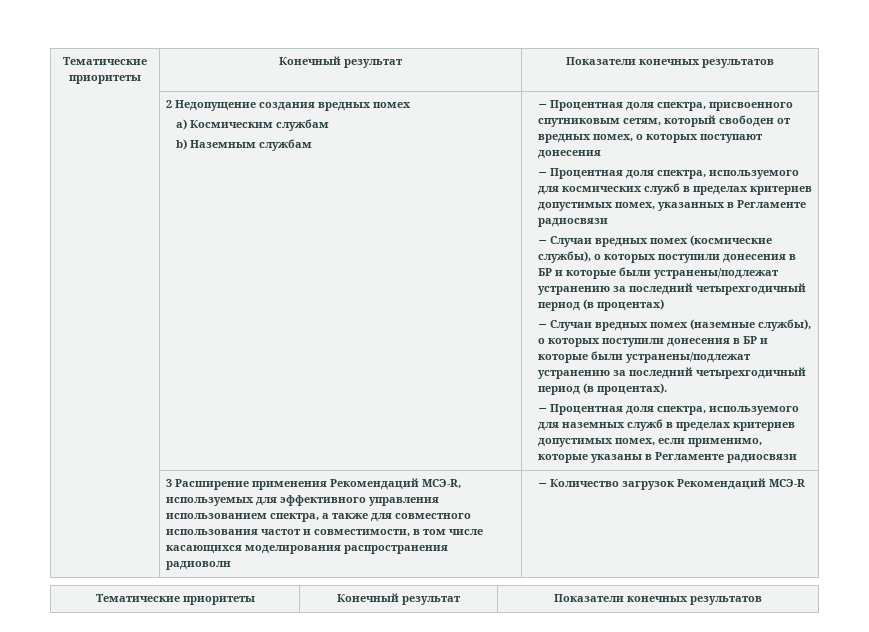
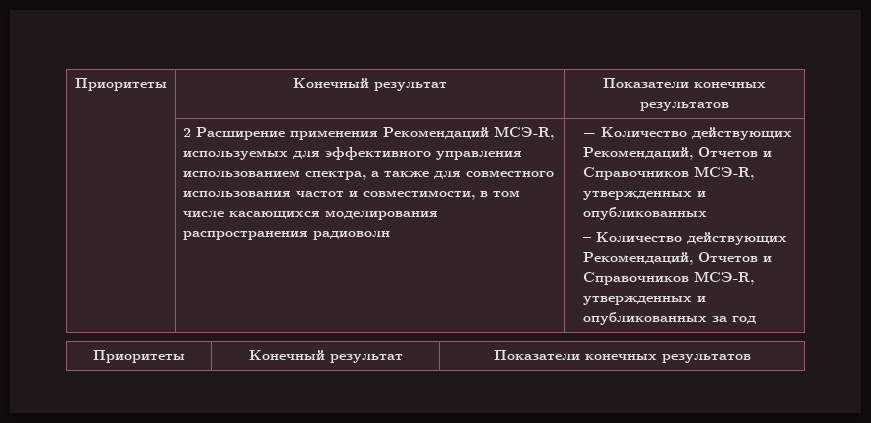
[63,57,147,65] [69,75,141,84] Тематические приоритеты -> [75,78,167,91] Приоритеты
[175,100,412,111] [175,119,329,131] [175,139,312,151] [537,100,793,111] [537,115,791,127] [537,134,763,143] [537,150,601,159] [537,168,799,179] [537,183,812,195] [537,200,806,211] [537,218,608,227] [537,235,772,247] [537,251,796,263] [537,267,779,279] [537,283,806,295] [537,299,664,311] [537,319,811,331] [537,336,768,347] [537,351,751,363] [537,367,806,379] [537,383,667,395] [537,404,799,415] [537,419,795,431] [537,438,762,447] [537,452,797,463] [166,479,173,487] Недопущение создания вредных помех // a) Космическим службам // b) Наземным службам | − Процентная доля спектра, присвоенного спутниковым сетям, который свободен от вредных помех, о которых поступают донесения // − Процентная доля спектра, используемого для космических служб в пределах критериев допустимых помех, указанных в Регламенте радиосвязи // − Случаи вредных помех (космические службы), о которых поступили донесения в БР и которые были устранены/подлежат устранению за последний четырехгодичный период (в процентах) // − Случаи вредных помех (наземные службы), о которых поступили донесения в БР и которые были устранены/подлежат устранению за последний четырехгодичный период (в процентах). // − Процентная доля спектра, используемого для наземных служб в пределах критериев допустимых помех, если применимо, которые указаны в Регламенте радиосвязи // | 3 -> (192, 132) none
[621,478,805,490] [95,594,255,605] загрузок Рекомендаций МСЭ-R // Тематические приоритеты -> [692,127,793,140] [583,147,773,160] [583,166,755,180] [583,191,707,200] [583,207,708,220] [583,232,788,245] [583,252,773,265] [583,271,755,285] [583,296,707,305] [583,312,757,325] [93,350,185,363] действующих Рекомендаций, Отчетов и Справочников МСЭ-R, утвержденных и опубликованных // – Количество действующих Рекомендаций, Отчетов и Справочников МСЭ-R, утвержденных и опубликованных за год // Приоритеты

